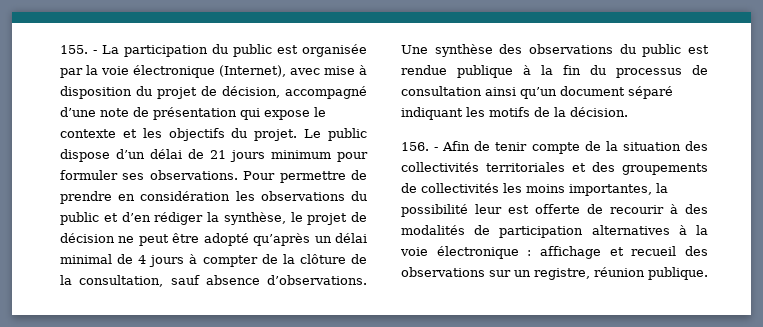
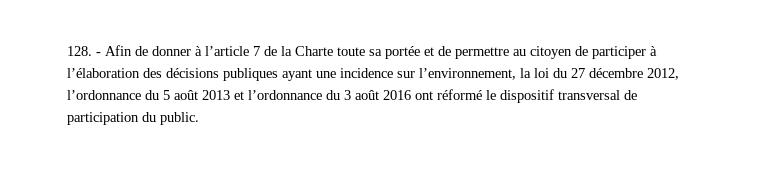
[60,44,367,57] [60,65,367,78] [60,86,367,99] [60,107,326,120] [60,128,367,141] [60,149,368,162] [60,170,367,183] [60,191,367,204] [60,212,367,225] [60,233,367,246] [60,254,367,267] [60,275,367,287] [401,44,709,57] [401,65,708,78] [401,86,673,99] [401,107,628,120] [401,141,708,154] [401,162,708,175] [401,183,668,196] [401,204,708,217] [401,225,708,238] [400,246,708,259] [401,267,708,280] 155. - La participation du public est organisée par la voie électronique (Internet), avec mise à disposition du projet de décision, accompagné d’une note de présentation qui expose le contexte et les objectifs du projet. Le public dispose d’un délai de 21 jours minimum pour formuler ses observations. Pour permettre de prendre en considération les observations du public et d’en rédiger la synthèse, le projet de décision ne peut être adopté qu’après un délai minimal de 4 jours à compter de la clôture de la consultation, sauf absence d’observations. Une synthèse des observations du public est rendue publique à la fin du processus de consultation ainsi qu’un document séparé indiquant les motifs de la décision. // 156. - Afin de tenir compte de la situation des collectivités territoriales et des groupements de collectivités les moins importantes, la possibilité leur est offerte de recourir à des modalités de participation alternatives à la voie électronique : affichage et recueil des observations sur un registre, réunion publique. -> [67,45,657,59] [67,68,679,81] [67,89,637,103] [67,112,199,125] 128. - Afin de donner à l’article 7 de la Charte toute sa portée et de permettre au citoyen de participer à l’élaboration des décisions publiques ayant une incidence sur l’environnement, la loi du 27 décembre 2012, l’ordonnance du 5 août 2013 et l’ordonnance du 3 août 2016 ont réformé le dispositif transversal de participation du public.

